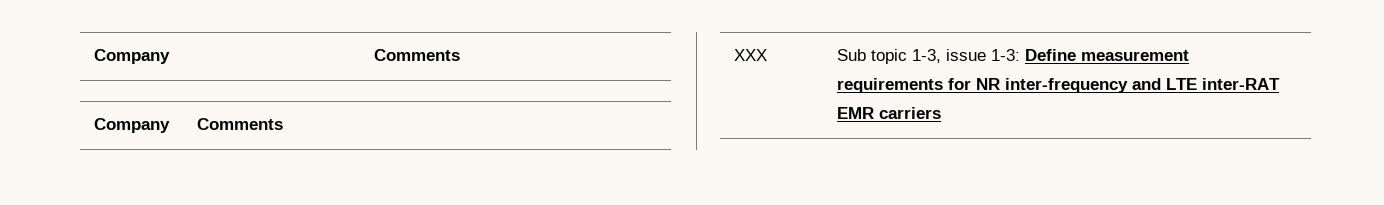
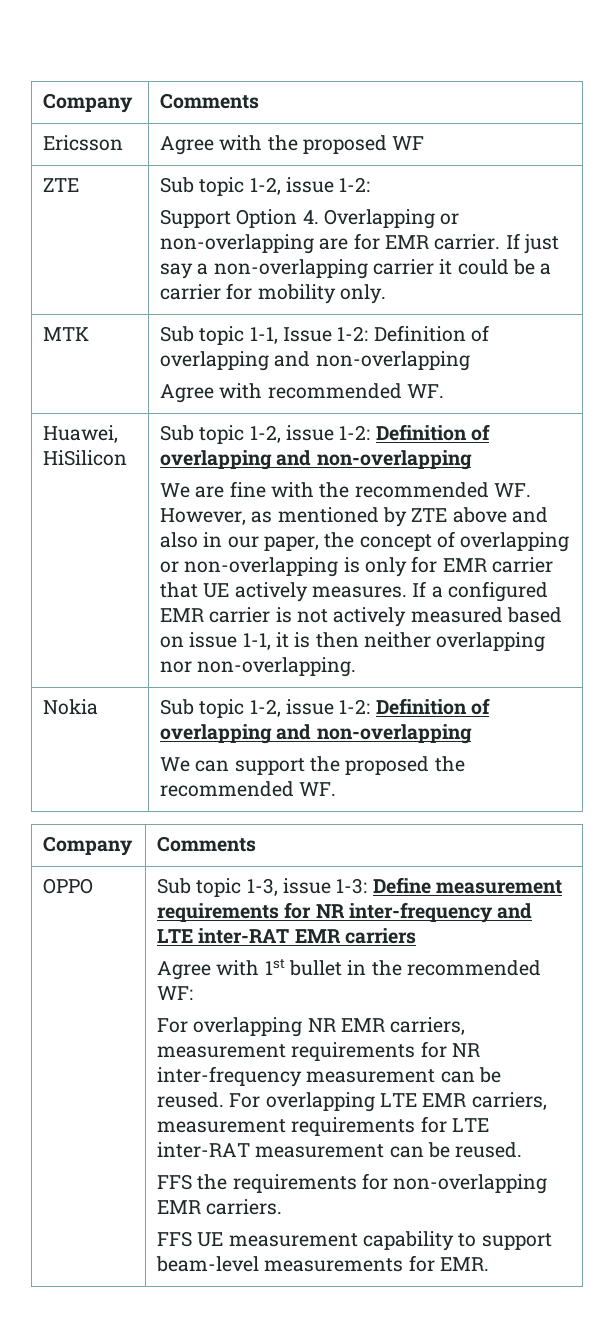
[93,49,170,64] [373,49,460,61] [93,118,170,133] [196,118,283,130] [733,49,767,61] Company | Comments // Company | Comments // XXX -> [43,93,134,113] [160,93,260,109] [43,135,124,151] [160,135,425,155] [43,178,80,192] [160,177,371,196] [160,209,460,229] [160,233,559,254] [160,259,552,279] [160,283,387,304] [43,327,90,341] [160,325,489,345] [160,351,470,371] [160,383,445,403] [43,425,119,443] [43,450,128,466] [160,424,490,444] [160,450,472,470] [160,481,531,498] [160,507,548,527] [160,531,570,552] [160,556,553,577] [160,581,548,602] [160,607,562,627] [160,632,546,652] [160,657,357,677] [43,699,99,715] [160,698,490,718] [160,724,472,744] [160,756,465,775] [160,781,337,797] [43,836,134,856] [157,836,257,852] [43,878,94,894] Company | Comments // Ericsson | Agree with the proposed WF // ZTE | Sub topic 1-2, issue 1-2: // Support Option 4. Overlapping or non-overlapping are for EMR carrier. If just say a non-overlapping carrier it could be a carrier for mobility only. // MTK | Sub topic 1-1, Issue 1-2: Definition of overlapping and non-overlapping // Agree with recommended WF. // Huawei, HiSilicon | Sub topic 1-2, issue 1-2: Definition of overlapping and non-overlapping // We are fine with the recommended WF. However, as mentioned by ZTE above and also in our paper, the concept of overlapping or non-overlapping is only for EMR carrier that UE actively measures. If a configured EMR carrier is not actively measured based on issue 1-1, it is then neither overlapping nor non-overlapping. // Nokia | Sub topic 1-2, issue 1-2: Definition of overlapping and non-overlapping // We can support the proposed the recommended WF. // Company | Comments // OPPO
(941, 113) none -> [157,959,541,980] [157,986,194,1000] [157,1017,466,1037] [157,1041,481,1061] [157,1066,502,1087] [157,1092,547,1112] [157,1116,490,1136] [157,1142,523,1158] [157,1173,548,1194] [157,1199,283,1215] [157,1231,552,1251] [156,1255,490,1272] // Agree with 1st bullet in the recommended WF: // For overlapping NR EMR carriers, measurement requirements for NR inter-frequency measurement can be reused. For overlapping LTE EMR carriers, measurement requirements for LTE inter-RAT measurement can be reused. // FFS the requirements for non-overlapping EMR carriers. // FFS UE measurement capability to support beam-level measurements for EMR.

